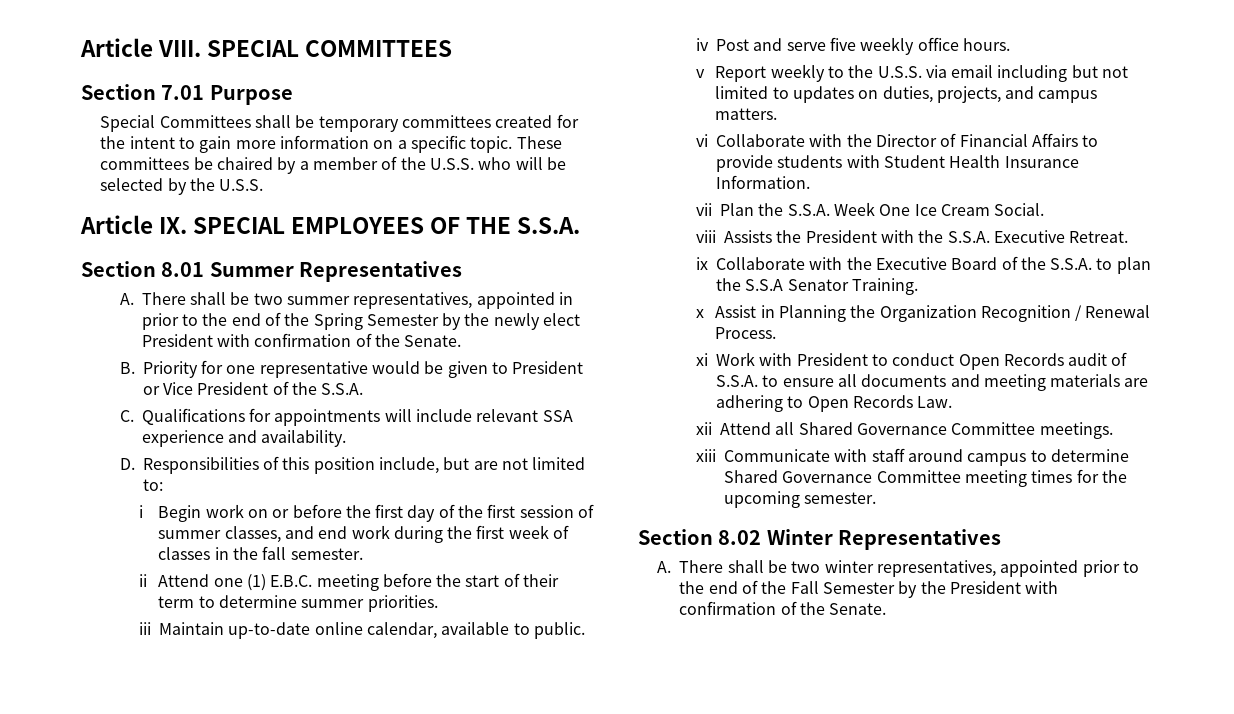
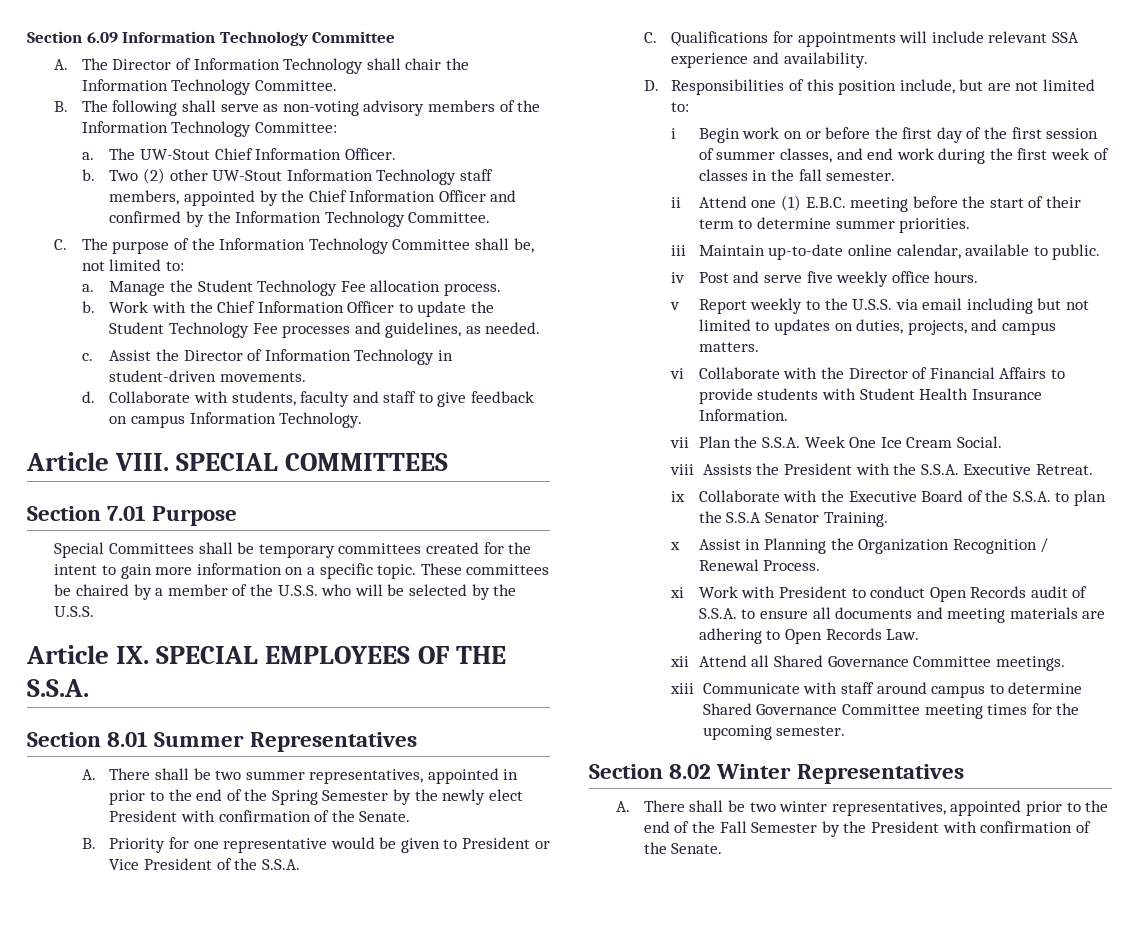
(80, 47) none -> [27,31,396,46] [54,58,470,74] [81,79,338,95] [54,100,541,116] [81,121,338,137] [81,148,396,160] [81,168,493,185] [109,190,517,206] [109,211,491,227] [54,238,534,254] [81,259,185,271] [81,280,501,296] [81,301,495,317] [109,322,541,338] [81,349,453,365] [109,370,306,382] [81,391,535,407] [109,412,363,428] Section 6.09 Information Technology Committee // A. The Director of Information Technology shall chair the Information Technology Committee. // B. The following shall serve as non-voting advisory members of the Information Technology Committee: // a. The UW-Stout Chief Information Officer. // b. Two (2) other UW-Stout Information Technology staff members, appointed by the Chief Information Officer and confirmed by the Information Technology Committee. // C. The purpose of the Information Technology Committee shall be, not limited to: // a. Manage the Student Technology Fee allocation process. // b. Work with the Chief Information Officer to update the Student Technology Fee processes and guidelines, as needed. // c. Assist the Director of Information Technology in student-driven movements. // d. Collaborate with students, faculty and staff to give feedback on campus Information Technology. //

